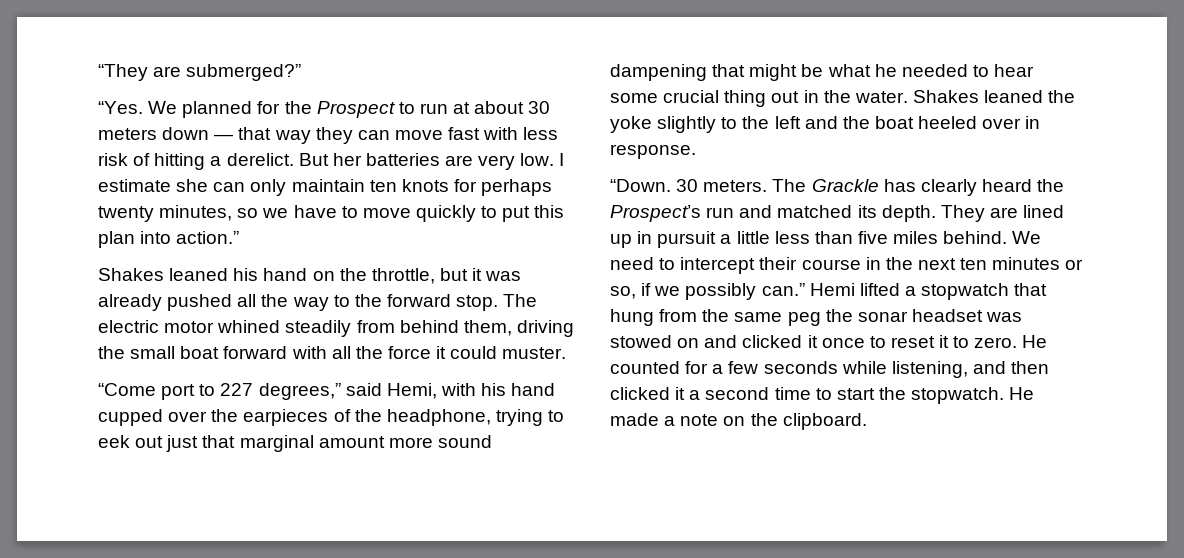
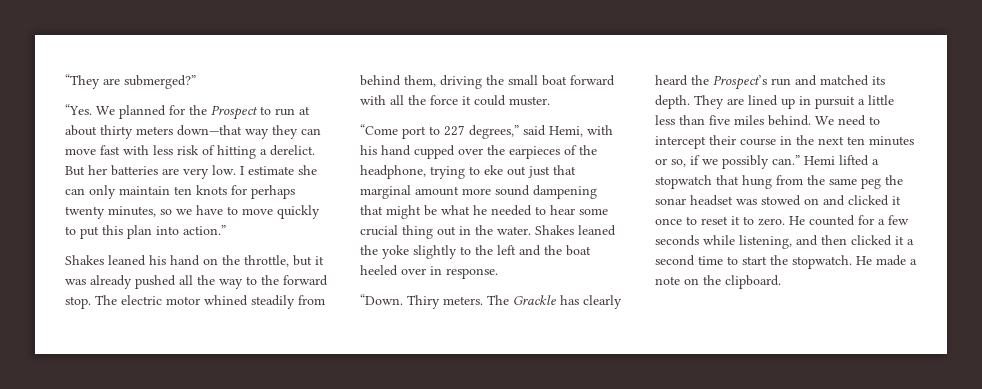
[528,101,551,114] [98,127,272,140] 30 meters down — that -> [100,125,242,139] thirty meters down—that
[98,435,130,448] eek -> [484,165,503,175] eke
[676,179,699,192] 30 -> [407,295,440,309] Thiry

